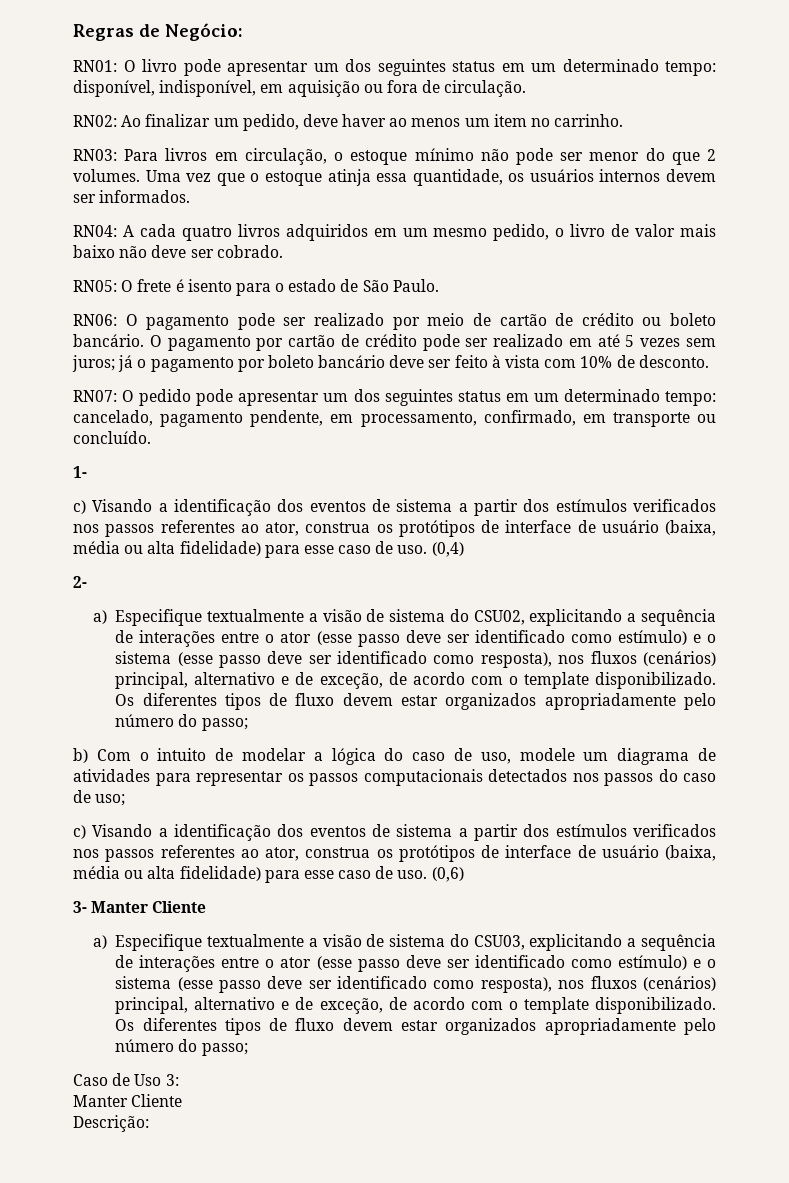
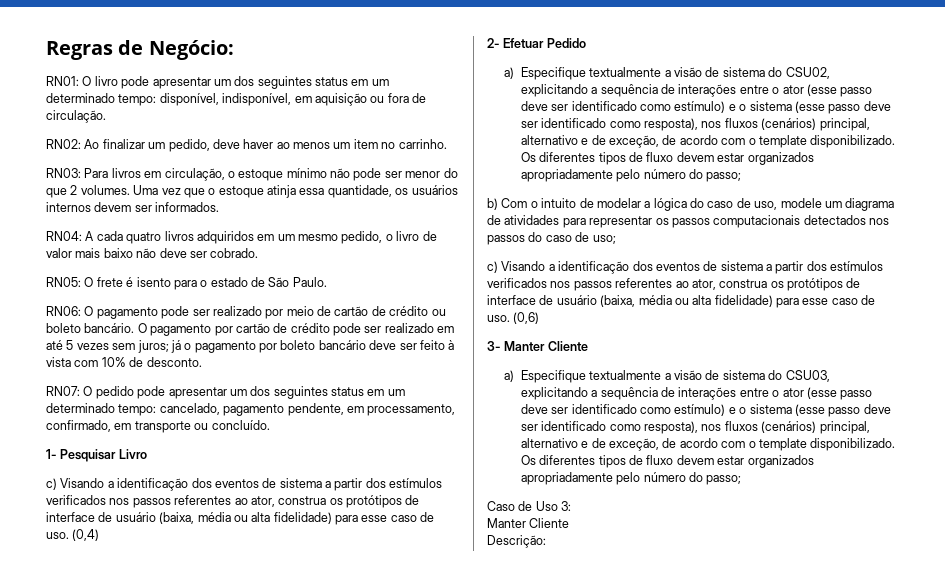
(87, 472) none -> [60,449,147,462] Pesquisar Livro
(87, 582) none -> [503,38,586,48] Efetuar Pedido

